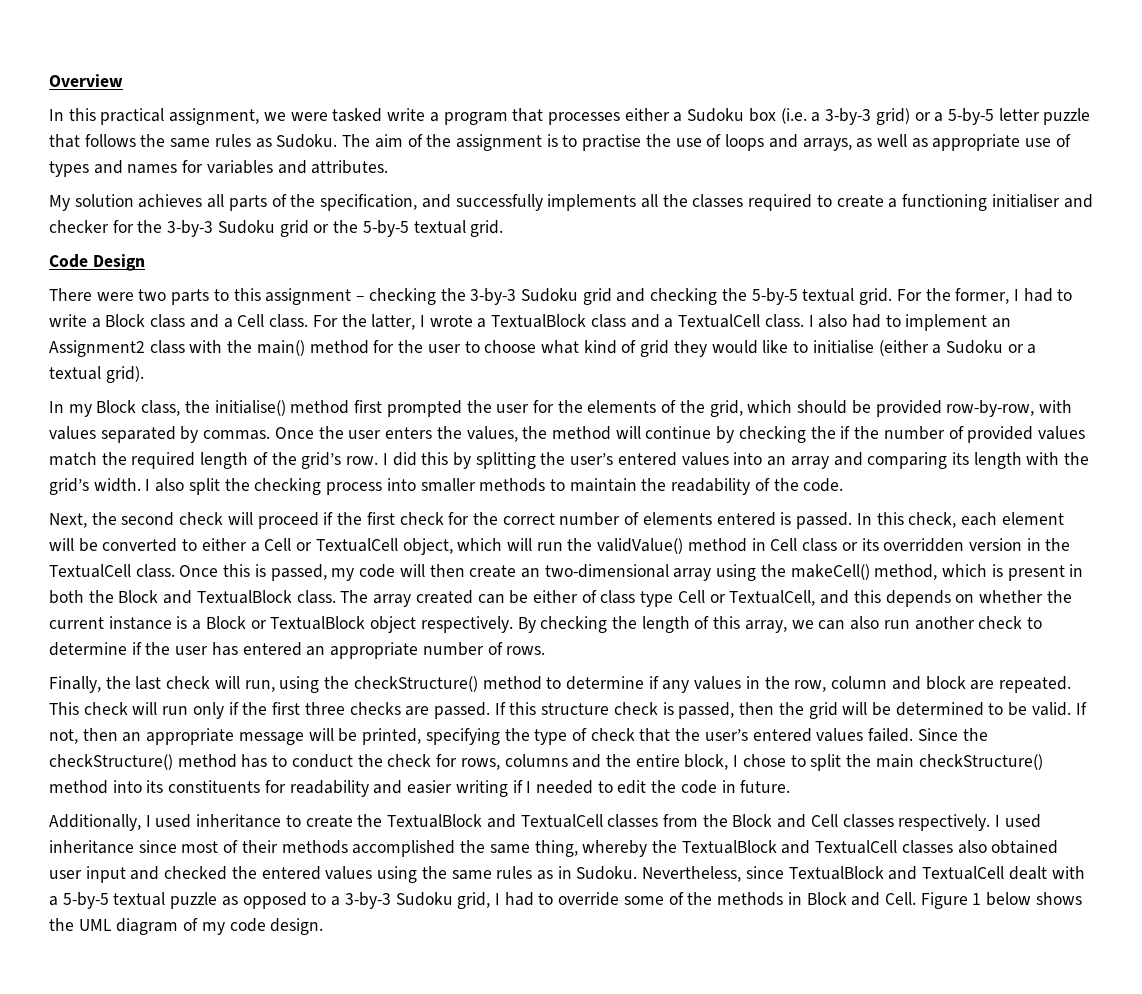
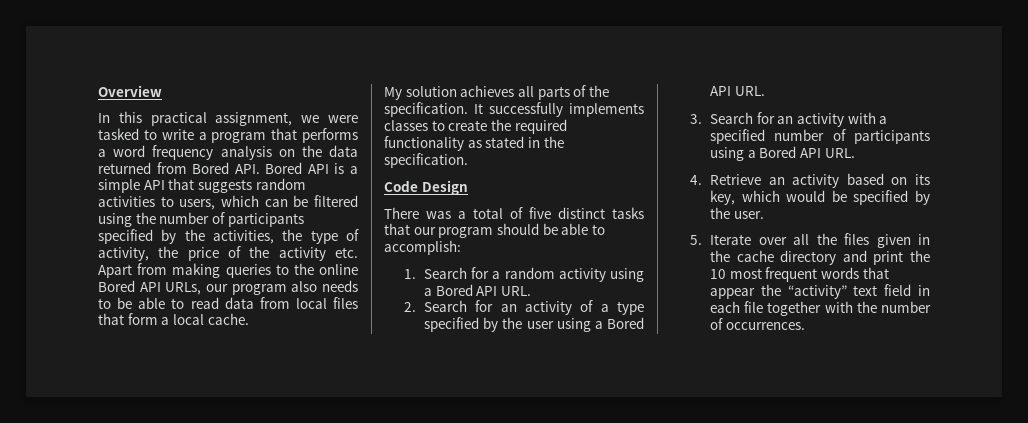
(383, 115) none -> [143,129,157,140] to
[547,108,1091,125] [49,134,1071,151] [49,160,389,177] processes either a Sudoku box (i.e. a 3-by-3 grid) or a 5-by-5 letter puzzle that follows the same rules as Sudoku. The aim of the assignment is to practise the use of loops and arrays, as well as appropriate use of types and names for variables and attributes. -> [302,128,358,143] [98,145,358,160] [98,162,358,174] [98,178,306,193] [98,195,358,210] [98,212,304,227] [98,229,359,244] [98,246,358,261] [98,263,358,278] [98,280,358,295] [98,297,358,309] [98,313,249,325] performs a word frequency analysis on the data returned from Bored API. Bored API is a simple API that suggests random activities to users, which can be filtered using the number of participants specified by the activities, the type of activity, the price of the activity etc. Apart from making queries to the online Bored API URLs, our program also needs to be able to read data from local files that form a local cache.
[320,194,1093,211] [49,220,504,237] [49,254,145,271] [49,288,1073,305] [49,314,1012,331] [49,340,1037,357] [49,366,144,383] [49,400,1072,417] [49,426,1085,443] [49,452,1090,469] [49,478,844,495] [49,512,1064,529] [49,538,1071,555] [49,564,1084,581] [49,590,1072,607] [49,616,1042,633] [49,642,546,659] [49,676,1071,693] [49,702,1087,719] [49,728,988,745] [49,754,1043,771] [49,780,791,797] [49,814,1041,831] [49,840,1059,857] [49,866,1085,883] [49,892,1082,909] [49,918,324,935] specification, and successfully implements all the classes required to create a functioning initialiser and checker for the 3-by-3 Sudoku grid or the 5-by-5 textual grid. // Code Design // There were two parts to this assignment – checking the 3-by-3 Sudoku grid and checking the 5-by-5 textual grid. For the former, I had to write a Block class and a Cell class. For the latter, I wrote a TextualBlock class and a TextualCell class. I also had to implement an Assignment2 class with the main() method for the user to choose what kind of grid they would like to initialise (either a Sudoku or a textual grid). // In my Block class, the initialise() method first prompted the user for the elements of the grid, which should be provided row-by-row, with values separated by commas. Once the user enters the values, the method will continue by checking the if the number of provided values match the required length of the grid’s row. I did this by splitting the user’s entered values into an array and comparing its length with the grid’s width. I also split the checking process into smaller methods to maintain the readability of the code. // Next, the second check will proceed if the first check for the correct number of elements entered is passed. In this check, each element will be converted to either a Cell or TextualCell object, which will run the validValue() method in Cell class or its overridden version in the TextualCell class. Once this is passed, my code will then create an two-dimensional array using the makeCell() method, which is present in both the Block and TextualBlock class. The array created can be either of class type Cell or TextualCell, and this depends on whether the current instance is a Block or TextualBlock object respectively. By checking the length of this array, we can also run another check to determine if the user has entered an appropriate number of rows. // Finally, the last check will run, using the checkStructure() method to determine if any values in the row, column and block are repeated. This check will run only if the first three checks are passed. If this structure check is passed, then the grid will be determined to be valid. If not, then an appropriate message will be printed, specifying the type of check that the user’s entered values failed. Since the checkStructure() method has to conduct the check for rows, columns and the entire block, I chose to split the main checkStructure() method into its constituents for readability and easier writing if I needed to edit the code in future. // Additionally, I used inheritance to create the TextualBlock and TextualCell classes from the Block and Cell classes respectively. I used inheritance since most of their methods accomplished the same thing, whereby the TextualBlock and TextualCell classes also obtained user input and checked the entered values using the same rules as in Sudoku. Nevertheless, since TextualBlock and TextualCell dealt with a 5-by-5 textual puzzle as opposed to a 3-by-3 Sudoku grid, I had to override some of the methods in Block and Cell. Figure 1 below shows the UML diagram of my code design. -> [384,102,644,117] [384,119,567,134] [384,136,564,151] [384,153,468,168] [384,180,468,195] [384,207,644,219] [384,223,605,238] [384,240,461,255] [404,267,644,282] [424,284,531,296] [404,300,644,315] [424,317,644,332] [710,86,765,96] [690,112,888,127] [710,129,930,144] [710,146,855,161] [690,173,930,188] [710,190,930,205] [710,207,764,219] [690,233,930,248] [710,250,930,265] [710,267,889,282] [710,284,930,299] [710,301,931,316] [710,318,805,330] specification. It successfully implements classes to create the required functionality as stated in the specification. // Code Design // There was a total of five distinct tasks that our program should be able to accomplish: // 1. Search for a random activity using a Bored API URL. // 2. Search for an activity of a type specified by the user using a Bored API URL. // 3. Search for an activity with a specified number of participants using a Bored API URL. // 4. Retrieve an activity based on its key, which would be specified by the user. // 5. Iterate over all the files given in the cache directory and print the 10 most frequent words that appear the “activity” text field in each file together with the number of occurrences.

